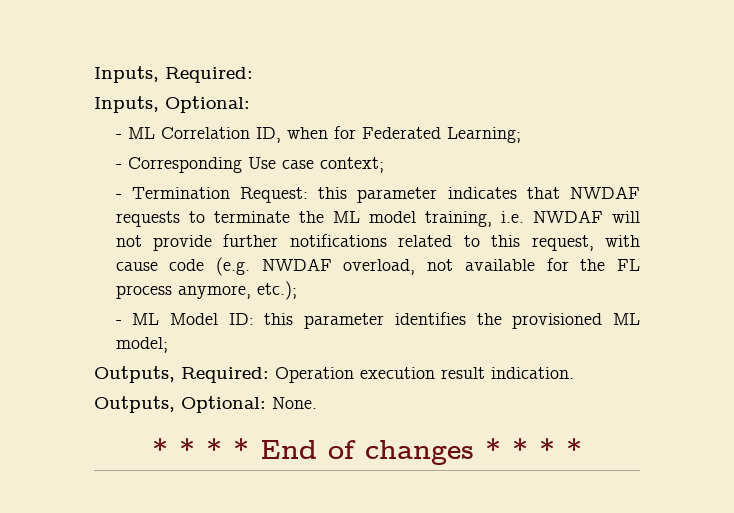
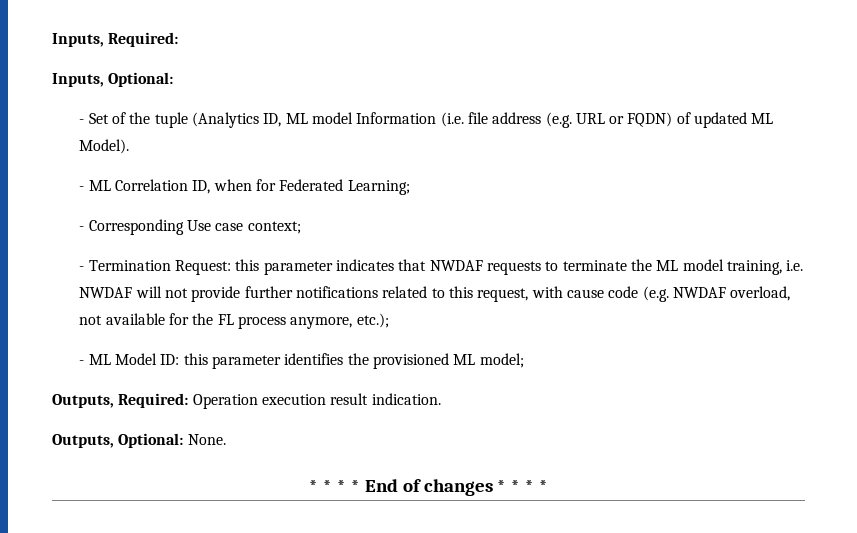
(250, 104) none -> [79,112,774,128] [79,139,130,154] // - Set of the tuple (Analytics ID, ML model Information (i.e. file address (e.g. URL or FQDN) of updated ML Model).

